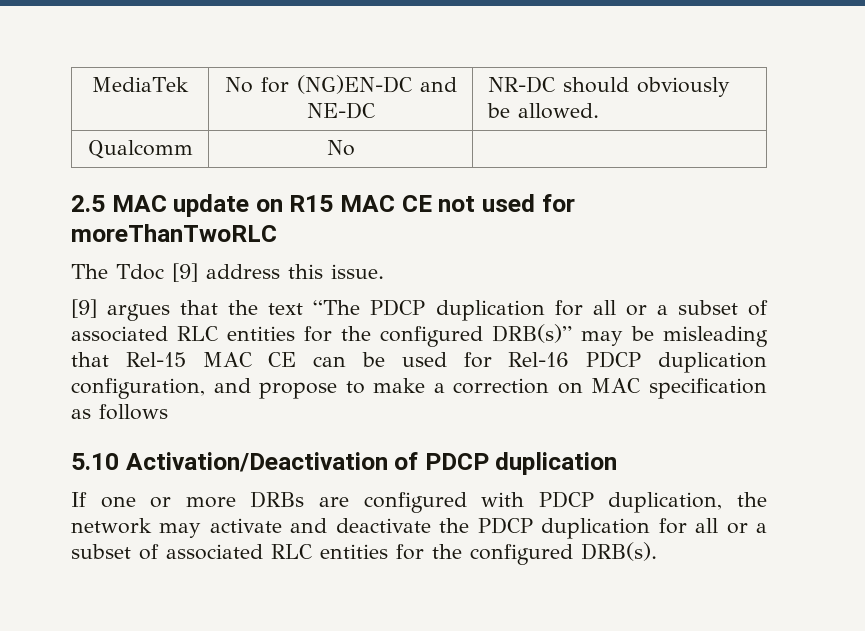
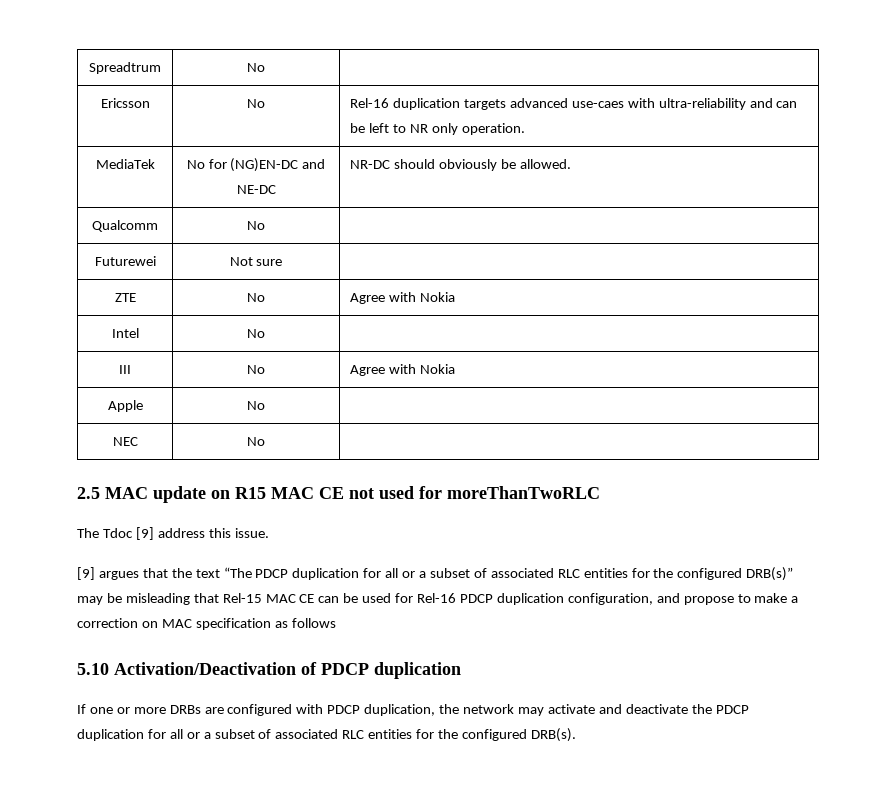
(92, 84) none -> [89,62,161,74] [246,63,265,72] [100,98,150,108] [246,99,265,108] [350,98,798,110] [350,123,525,135] Spreadtrum | No | // Ericsson | No | Rel-16 duplication targets advanced use-caes with ultra-reliability and can be left to NR only operation. //
(355, 148) none -> [94,256,156,266] [229,257,283,266] [114,293,136,302] [246,293,265,302] [350,292,455,304] [111,328,139,338] [246,329,265,338] [119,365,131,374] [246,365,265,374] [350,364,455,376] [107,400,143,412] [246,401,265,410] [112,437,138,446] [246,437,265,446] // Futurewei | Not sure | // ZTE | No | Agree with Nokia // Intel | No | // III | No | Agree with Nokia // Apple | No | // NEC | No |

